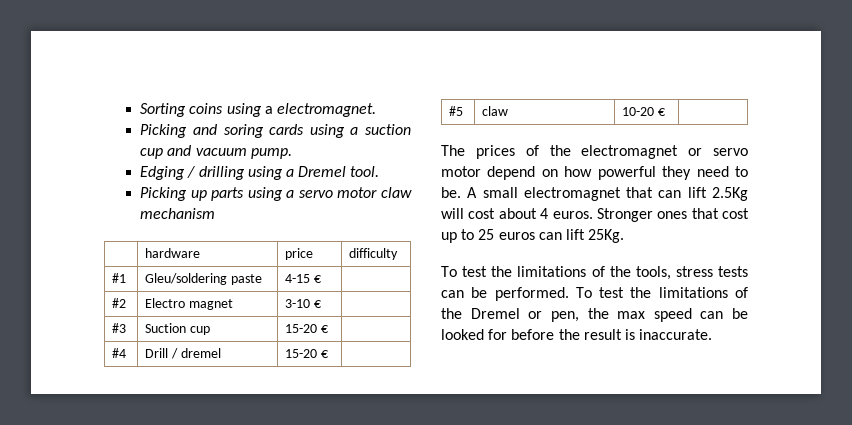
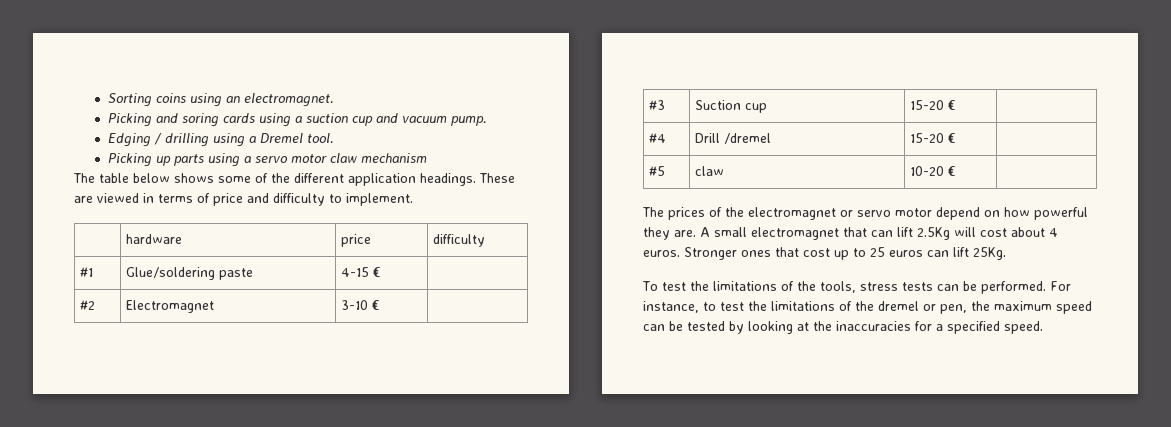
[264,106,273,114] a -> [225,96,240,103] an
(216, 213) none -> [73,173,515,186] [74,193,413,206] // The table below shows some of the different application headings. These are viewed in terms of price and difficulty to implement.
[145,273,228,285] Gleu/soldering -> [126,267,216,280] Glue/soldering
[145,298,234,310] Electro magnet -> [126,300,215,313] Electromagnet
[171,348,222,359] / dremel -> [724,133,772,144] /dremel
[696,166,748,177] [441,187,461,198] need to be. -> [674,230,696,237] are.
[575,287,748,298] [441,308,520,319] To test the limitations of the Dremel -> [1049,281,1071,291] [643,301,919,313] For instance, to test the limitations of the dremel
[617,311,646,319] max -> [994,301,1052,311] maximum
[441,329,713,340] looked for before the result is inaccurate. -> [687,321,1043,334] tested by looking at the inaccuracies for a specified speed.

